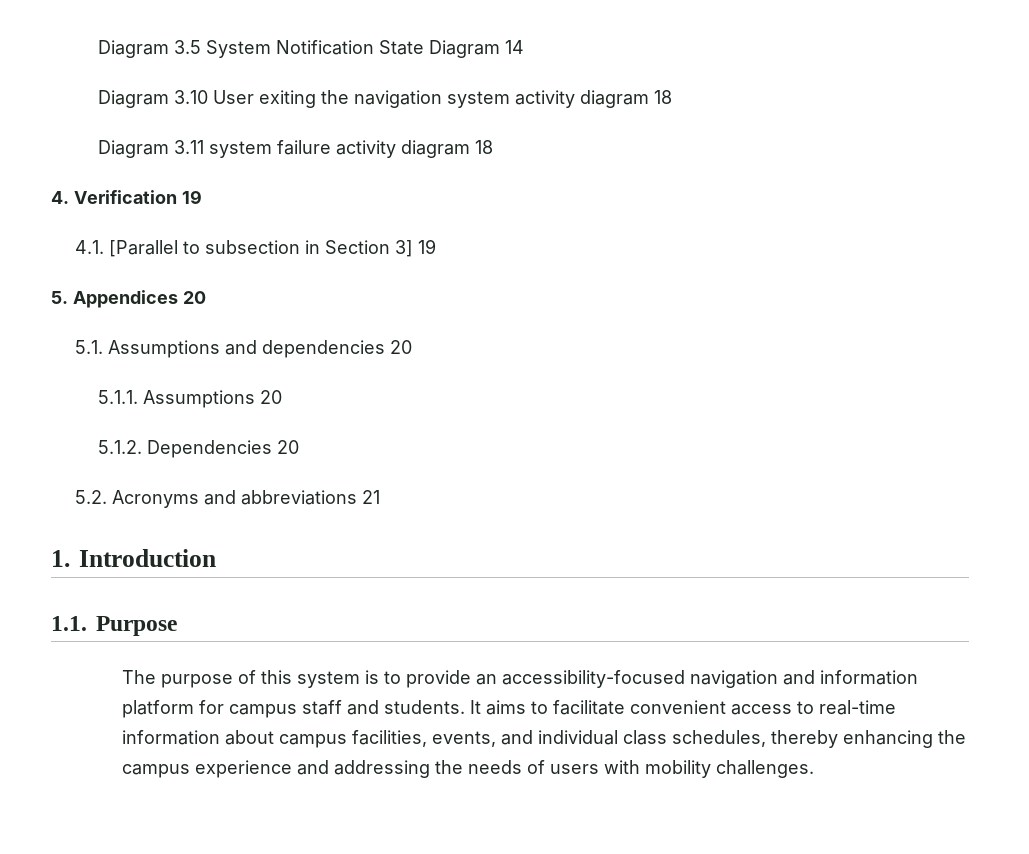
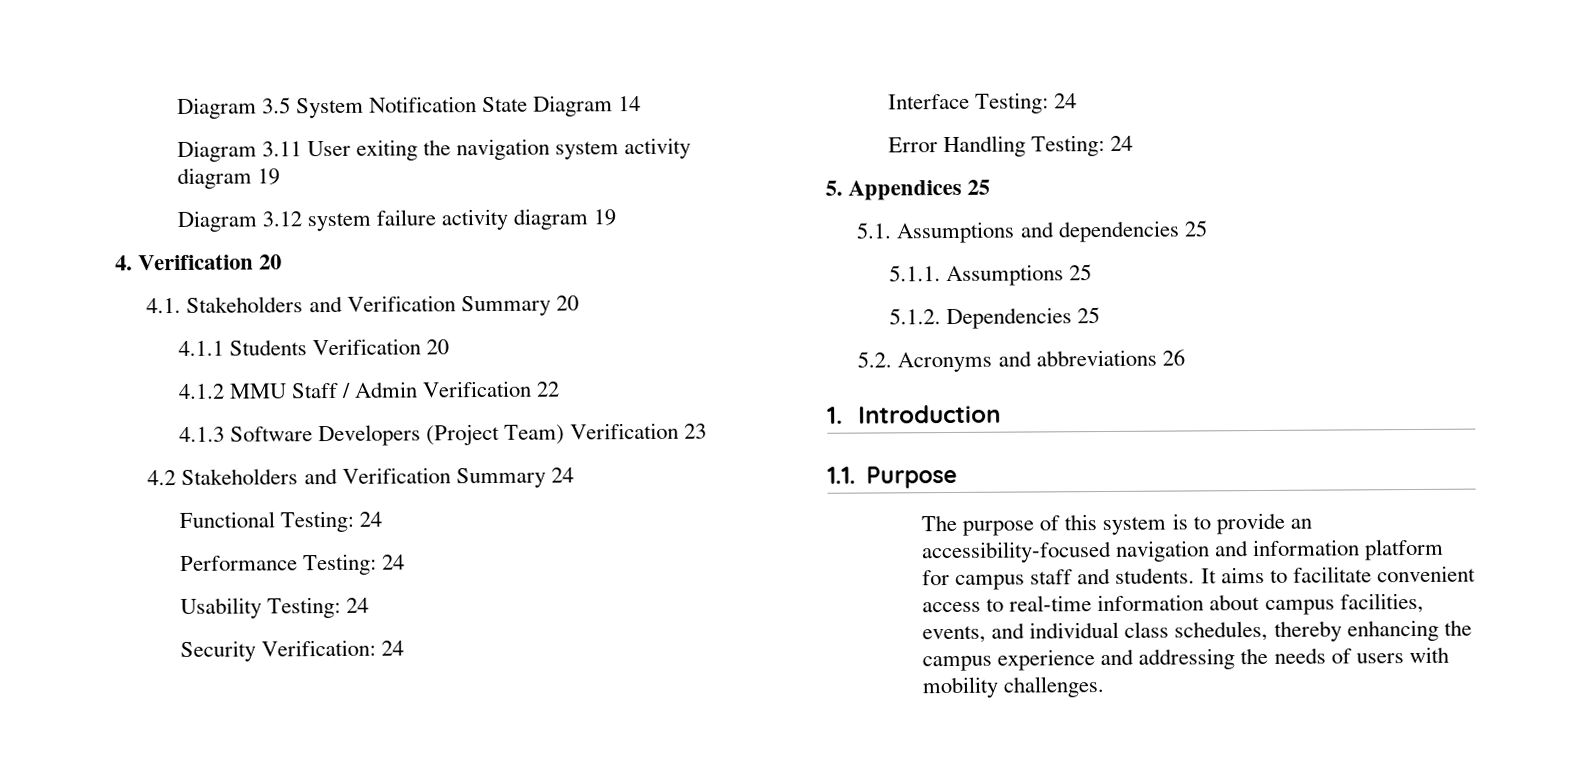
[174,90,209,104] 3.10 -> [261,141,302,157] 3.11
[654,90,673,104] [98,140,205,158] 18 // Diagram 3.11 -> [256,168,280,185] [176,210,302,232] 19 // Diagram 3.12
[475,140,494,154] 18 -> [593,209,617,226] 19
[182,190,202,204] 19 -> [259,254,283,270] 20
[108,239,436,257] [Parallel to subsection in Section 3] 19 -> [186,295,579,317] [177,338,449,356] [177,380,561,399] [178,422,708,447] [147,467,574,489] [178,510,382,533] [179,553,405,576] [179,596,369,619] [179,639,404,662] [887,92,1077,114] [887,135,1133,158] Stakeholders and Verification Summary 20 // 4.1.1 Students Verification 20 // 4.1.2 MMU Staff / Admin Verification 22 // 4.1.3 Software Developers (Project Team) Verification 23 // 4.2 Stakeholders and Verification Summary 24 // Functional Testing: 24 // Performance Testing: 24 // Usability Testing: 24 // Security Verification: 24 // Interface Testing: 24 // Error Handling Testing: 24
[183,291,206,304] 20 -> [967,179,991,195] 25
[389,340,412,354] 20 -> [1183,220,1208,237] 25
[260,390,283,404] 20 -> [1068,264,1092,281] 25
[277,440,300,454] 20 -> [1076,307,1100,324] 25
[361,490,380,504] 21 -> [1161,349,1185,366] 26

